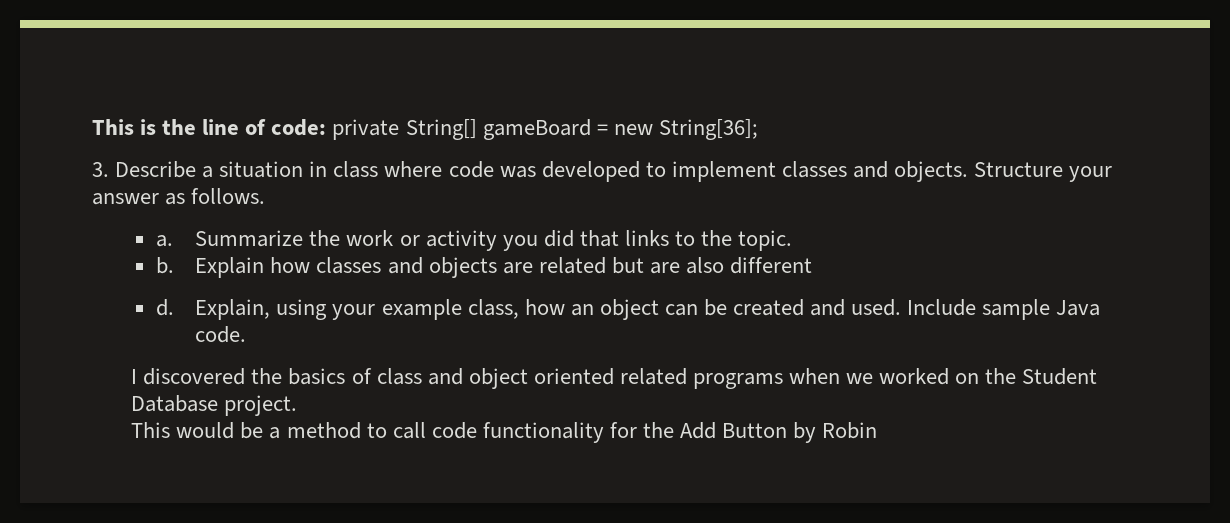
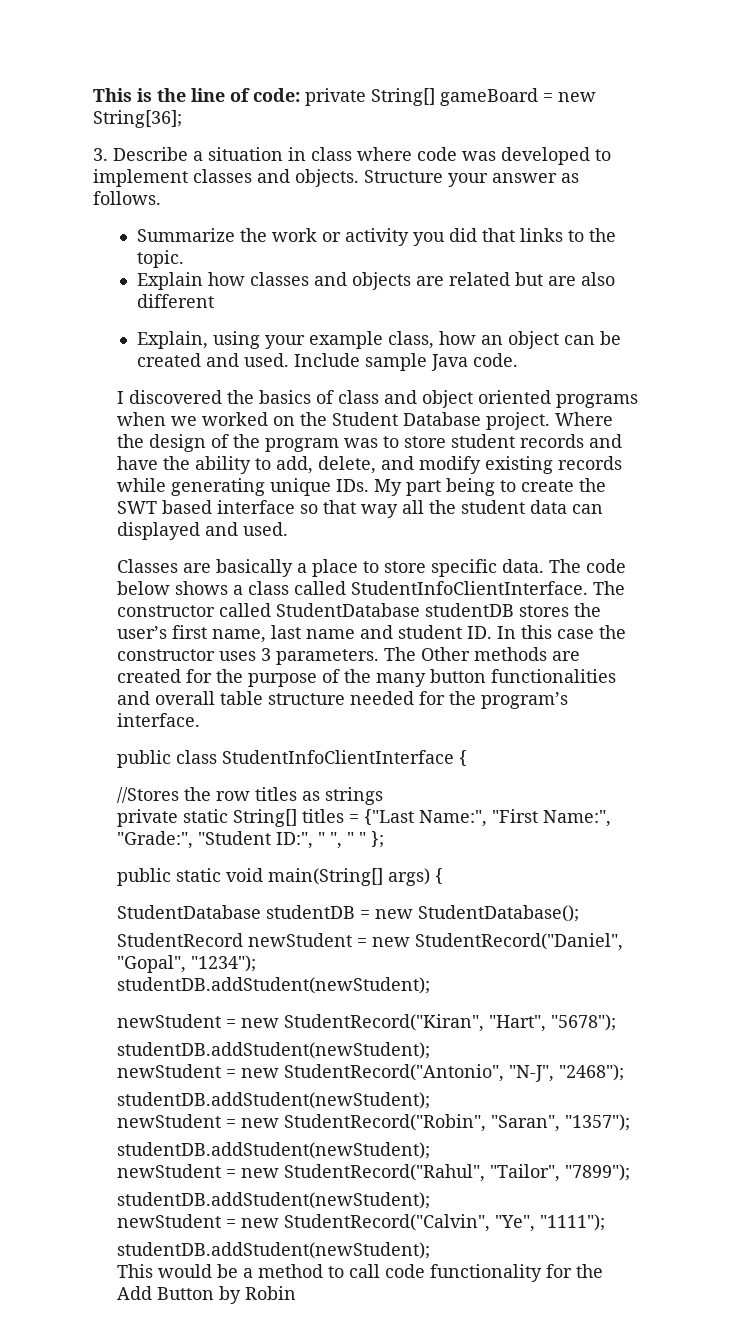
[156,235,174,247] a. -> (161, 198) none
[156,257,175,274] b. -> (184, 259) none
[156,299,175,316] d. -> (214, 301) none
[619,368,687,385] related -> (551, 397) none
(298, 405) none -> [554,412,613,426] [116,434,622,452] [116,456,622,474] [116,478,606,496] [116,500,603,518] [116,522,288,540] [116,559,626,577] [116,581,625,595] [116,603,601,617] [116,625,626,643] [116,647,580,665] [116,669,616,687] [116,691,568,709] [116,713,200,727] [116,750,467,768] [116,787,383,805] [116,809,611,827] [116,831,384,849] [116,868,443,886] [116,905,579,922] [116,933,623,951] [116,955,256,973] [116,977,430,994] [116,1014,616,1032] [116,1042,430,1059] [116,1064,624,1082] [116,1092,430,1109] [116,1114,630,1132] [116,1142,430,1159] [116,1164,630,1182] [116,1192,430,1209] [116,1214,605,1232] [116,1242,430,1259] Where the design of the program was to store student records and have the ability to add, delete, and modify existing records while generating unique IDs. My part being to create the SWT based interface so that way all the student data can displayed and used. // Classes are basically a place to store specific data. The code below shows a class called StudentInfoClientInterface. The constructor called StudentDatabase studentDB stores the user’s first name, last name and student ID. In this case the constructor uses 3 parameters. The Other methods are created for the purpose of the many button functionalities and overall table structure needed for the program’s interface. // public class StudentInfoClientInterface { // //Stores the row titles as strings // private static String[] titles = {"Last Name:", "First Name:", "Grade:", "Student ID:", " ", " " }; // public static void main(String[] args) { // StudentDatabase studentDB = new StudentDatabase(); // StudentRecord newStudent = new StudentRecord("Daniel", "Gopal", "1234"); // studentDB.addStudent(newStudent); // newStudent = new StudentRecord("Kiran", "Hart", "5678"); // studentDB.addStudent(newStudent); // newStudent = new StudentRecord("Antonio", "N-J", "2468"); // studentDB.addStudent(newStudent); // newStudent = new StudentRecord("Robin", "Saran", "1357"); // studentDB.addStudent(newStudent); // newStudent = new StudentRecord("Rahul", "Tailor", "7899"); // studentDB.addStudent(newStudent); // newStudent = new StudentRecord("Calvin", "Ye", "1111"); // studentDB.addStudent(newStudent);

